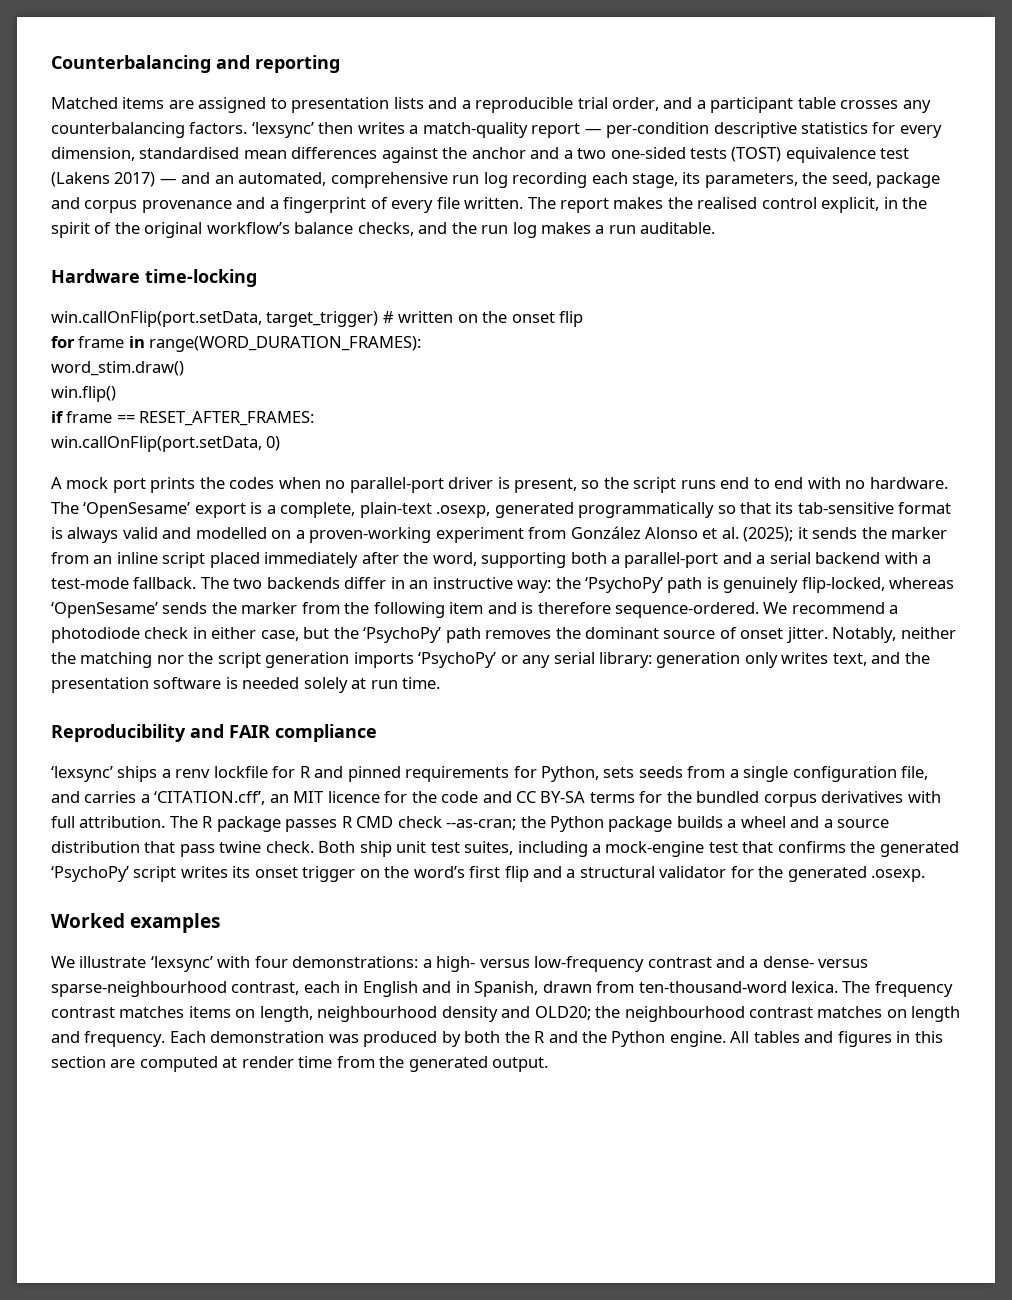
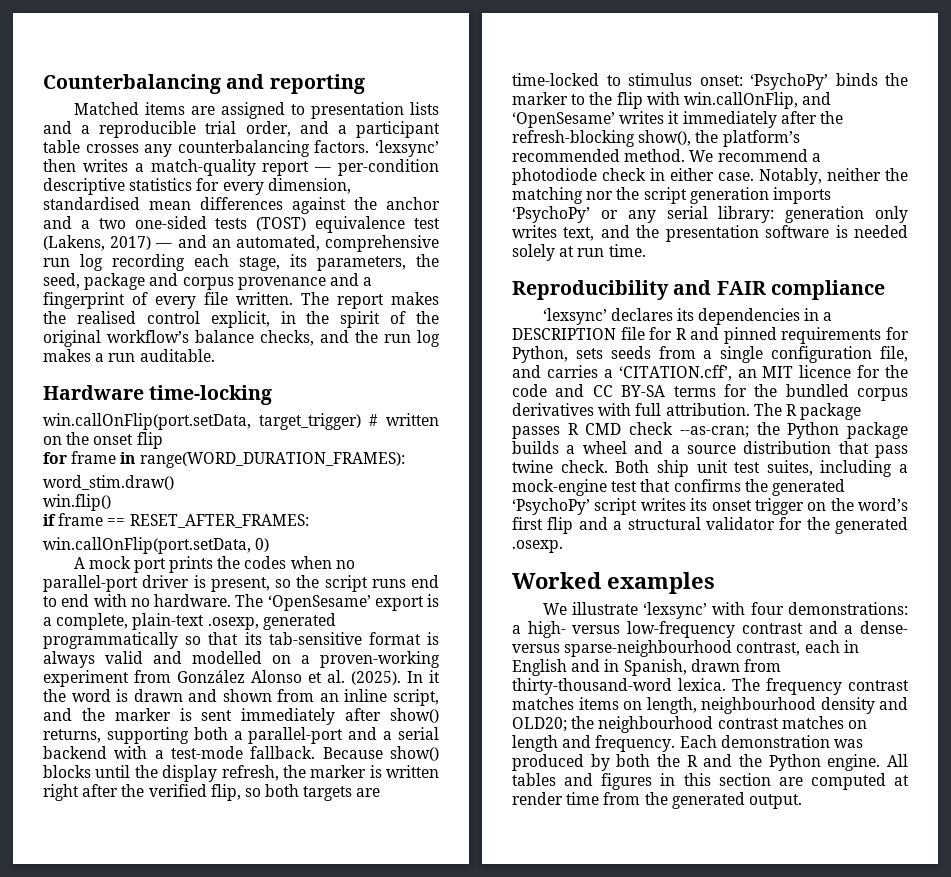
[51,172,110,187] (Lakens -> [43,235,105,251] (Lakens,
[743,527,948,542] [51,552,477,568] (2025); it sends the marker from an inline script placed immediately after the word, -> [351,670,440,685] [43,689,439,706] [43,708,439,725] [43,729,101,743] (2025). In it the word is drawn and shown from an inline script, and the marker is sent immediately after show() returns,
[200,577,955,593] [51,602,760,618] The two backends differ in an instructive way: the ‘PsychoPy’ path is genuinely flip-locked, whereas ‘OpenSesame’ sends the marker from the following item and is therefore sequence-ordered. -> [322,746,439,761] [43,765,439,782] [43,784,381,801] [512,73,908,90] [512,92,832,109] [512,111,843,128] [512,130,800,147] [512,149,686,162] Because show() blocks until the display refresh, the marker is written right after the verified flip, so both targets are time-locked to stimulus onset: ‘PsychoPy’ binds the marker to the flip with win.callOnFlip, and ‘OpenSesame’ writes it immediately after the refresh-blocking show(), the platform’s recommended method.
[260,627,828,643] case, but the ‘PsychoPy’ path removes the dominant source of onset jitter. -> [718,172,754,181] case.
[117,766,268,782] ships a renv lockfile -> [610,308,833,325] [512,327,645,340] declares its dependencies in a DESCRIPTION file
[638,981,787,993] ten-thousand-word -> [512,678,672,695] thirty-thousand-word

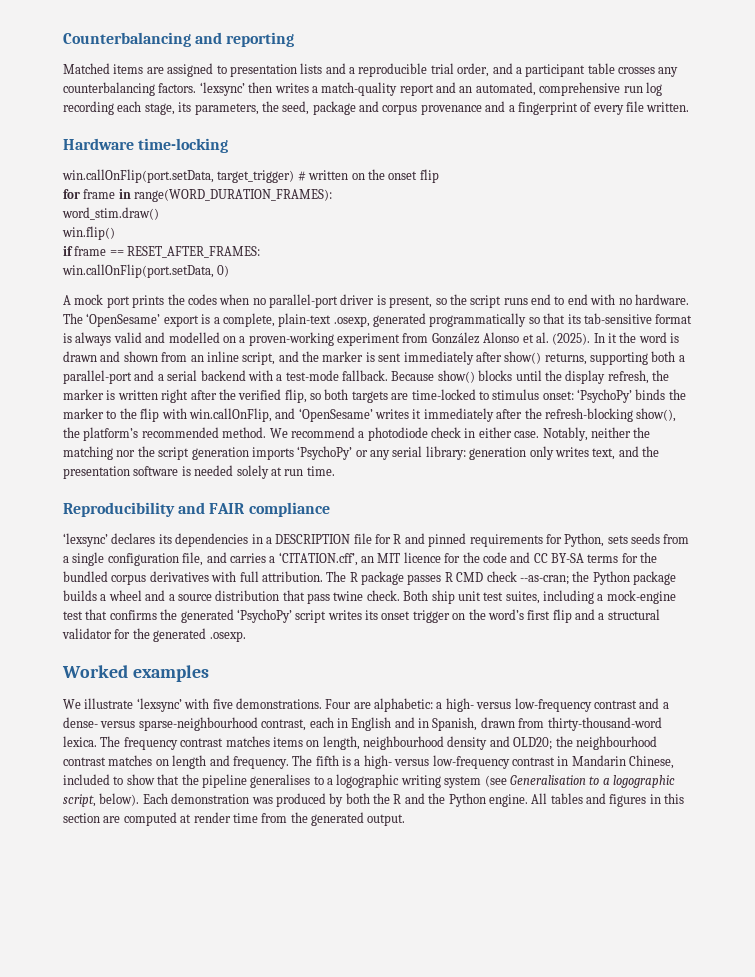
[314,159,439,176] [43,178,351,195] [43,197,440,214] [43,216,440,233] [43,235,173,251] — per-condition descriptive statistics for every dimension, standardised mean differences against the anchor and a two one-sided tests (TOST) equivalence test (Lakens, 2017) — -> (434, 90) none
[301,292,439,309] [43,311,439,328] [43,330,440,347] [43,349,215,362] The report makes the realised control explicit, in the spirit of the original workflow’s balance checks, and the run log makes a run auditable. -> (690, 107) none
[750,602,908,615] four demonstrations: -> [212,698,433,712] five demonstrations. Four are alphabetic:
(676, 743) none -> [292,755,674,769] [63,774,675,788] [63,793,140,807] The fifth is a high- versus low-frequency contrast in Mandarin Chinese, included to show that the pipeline generalises to a logographic writing system (see Generalisation to a logographic script, below).

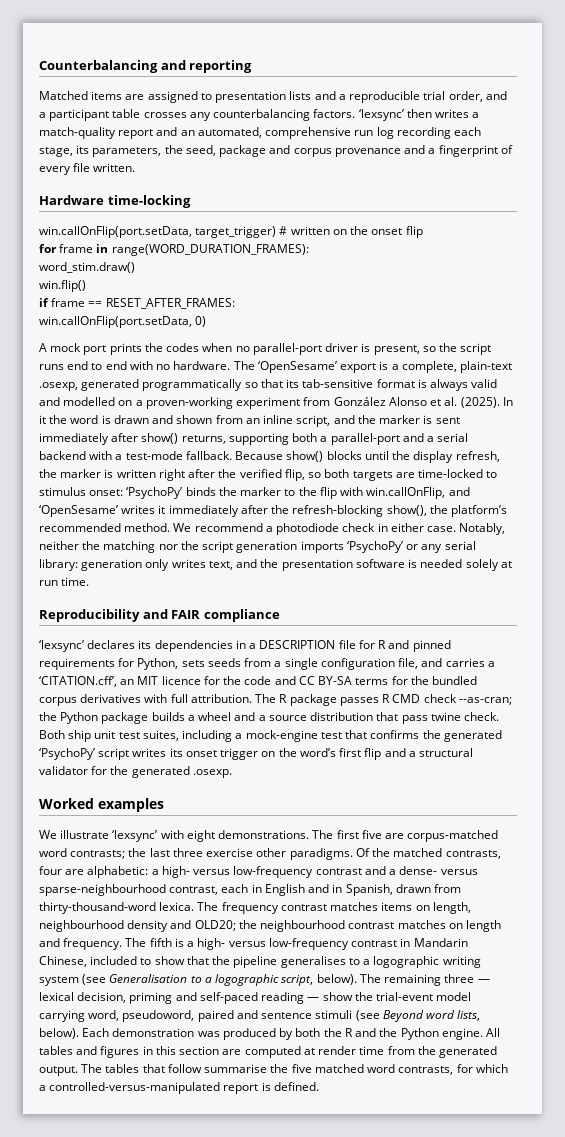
[212,698,352,709] five demonstrations. Four -> [186,830,499,842] [39,848,501,860] [39,866,62,875] eight demonstrations. The first five are corpus-matched word contrasts; the last three exercise other paradigms. Of the matched contrasts, four
(140, 799) none -> [359,974,490,986] [39,992,472,1004] [39,1010,481,1022] [39,1028,79,1039] The remaining three — lexical decision, priming and self-paced reading — show the trial-event model carrying word, pseudoword, paired and sentence stimuli (see Beyond word lists, below).
(406, 820) none -> [81,1064,508,1075] [39,1082,319,1094] The tables that follow summarise the five matched word contrasts, for which a controlled-versus-manipulated report is defined.

